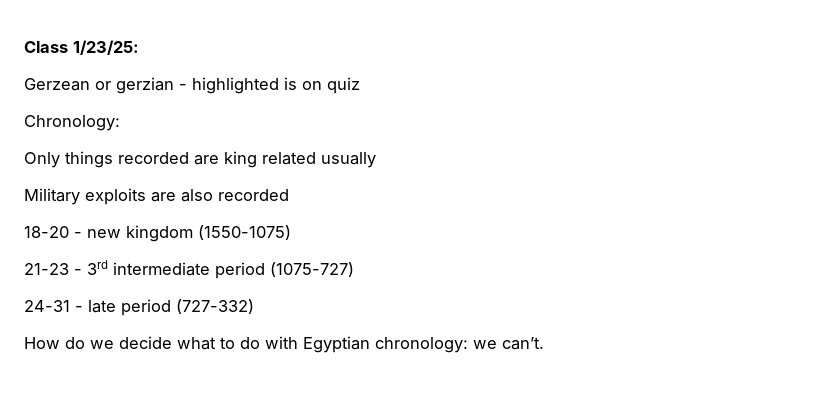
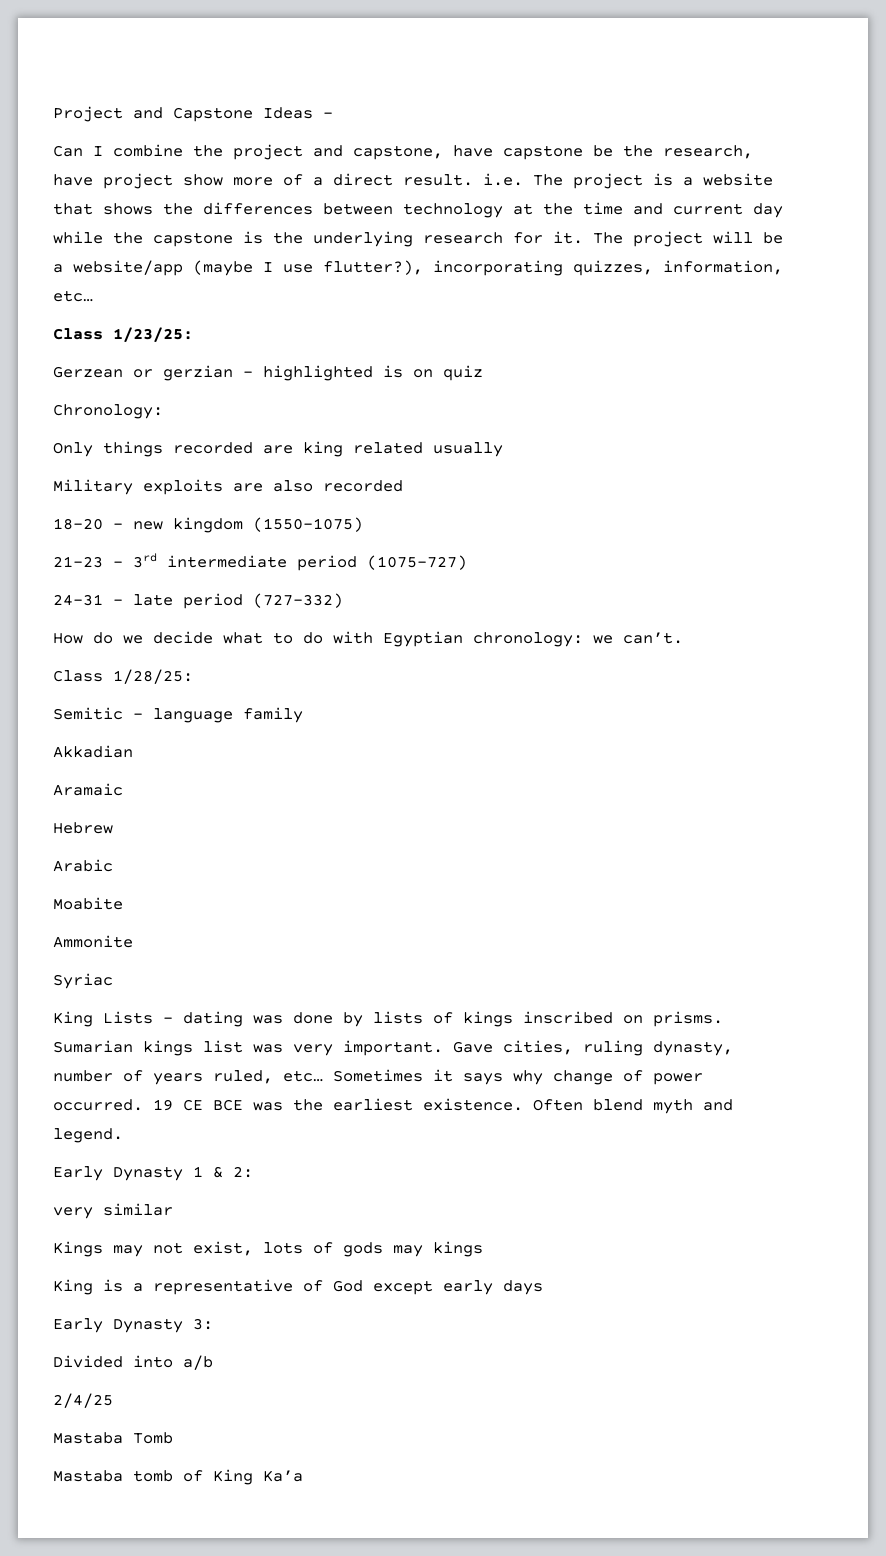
(24, 47) none -> [53,106,333,122] [53,144,753,160] [53,173,773,189] [53,202,783,218] [53,231,783,247] [53,260,783,276] [53,290,93,302] Project and Capstone Ideas – // Can I combine the project and capstone, have capstone be the research, have project show more of a direct result. i.e. The project is a website that shows the differences between technology at the time and current day while the capstone is the underlying research for it. The project will be a website/app (maybe I use flutter?), incorporating quizzes, information, etc… //
(544, 343) none -> [53,669,193,684] [53,707,303,723] [53,745,133,758] [53,783,123,796] [53,822,113,834] [53,859,113,872] [53,897,123,910] [53,935,133,948] [53,973,113,989] [53,1011,723,1027] [53,1040,733,1056] [53,1069,703,1085] [53,1098,733,1114] [53,1128,123,1143] [53,1166,253,1181] [53,1203,173,1219] [53,1241,483,1257] [53,1279,543,1295] [53,1318,213,1333] [53,1355,213,1370] [53,1393,113,1408] [53,1432,173,1444] [53,1469,303,1485] // Class 1/28/25: // Semitic – language family // Akkadian // Aramaic // Hebrew // Arabic // Moabite // Ammonite // Syriac // King Lists – dating was done by lists of kings inscribed on prisms. Sumarian kings list was very important. Gave cities, ruling dynasty, number of years ruled, etc… Sometimes it says why change of power occurred. 19 CE BCE was the earliest existence. Often blend myth and legend. // Early Dynasty 1 & 2: // very similar // Kings may not exist, lots of gods may kings // King is a representative of God except early days // Early Dynasty 3: // Divided into a/b // 2/4/25 // Mastaba Tomb // Mastaba tomb of King Ka’a

